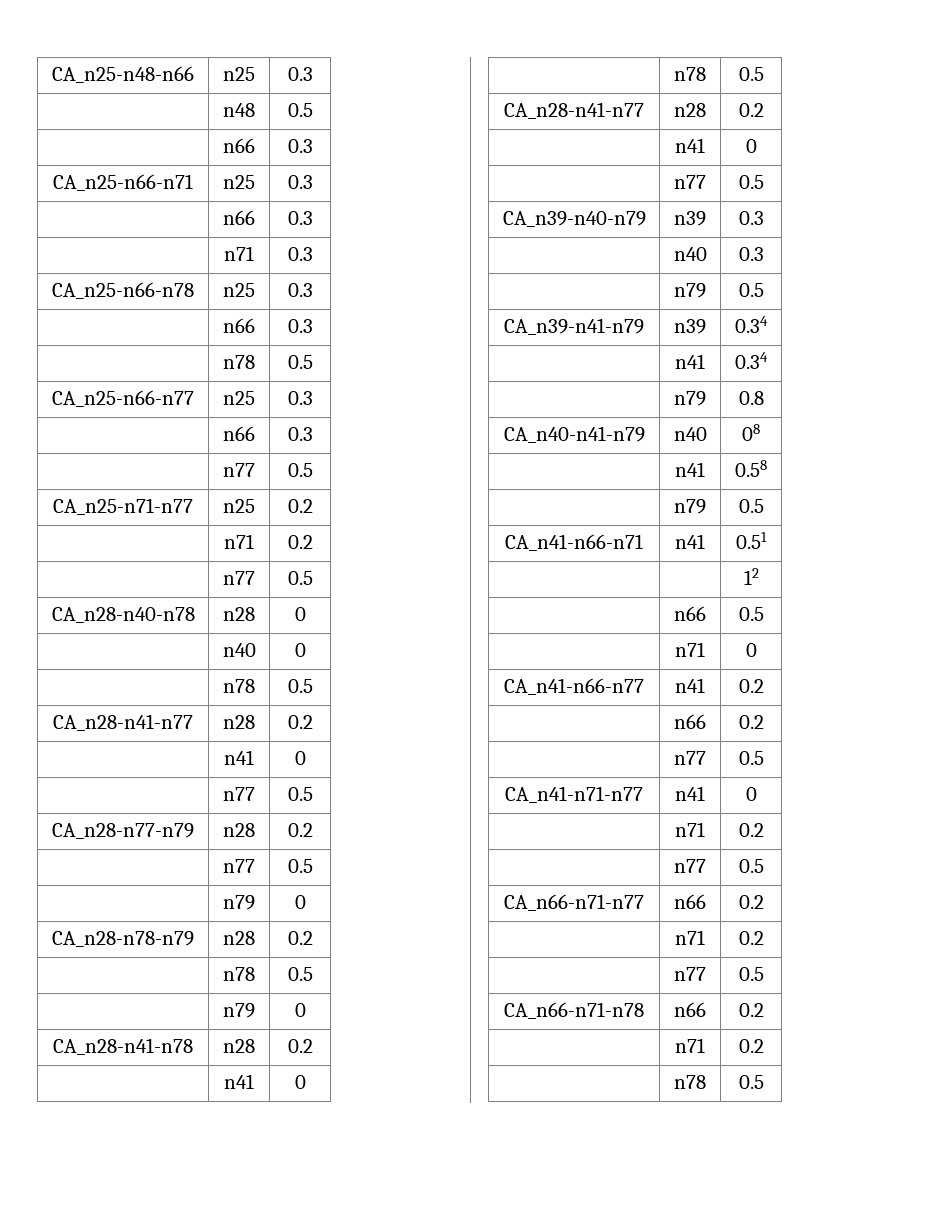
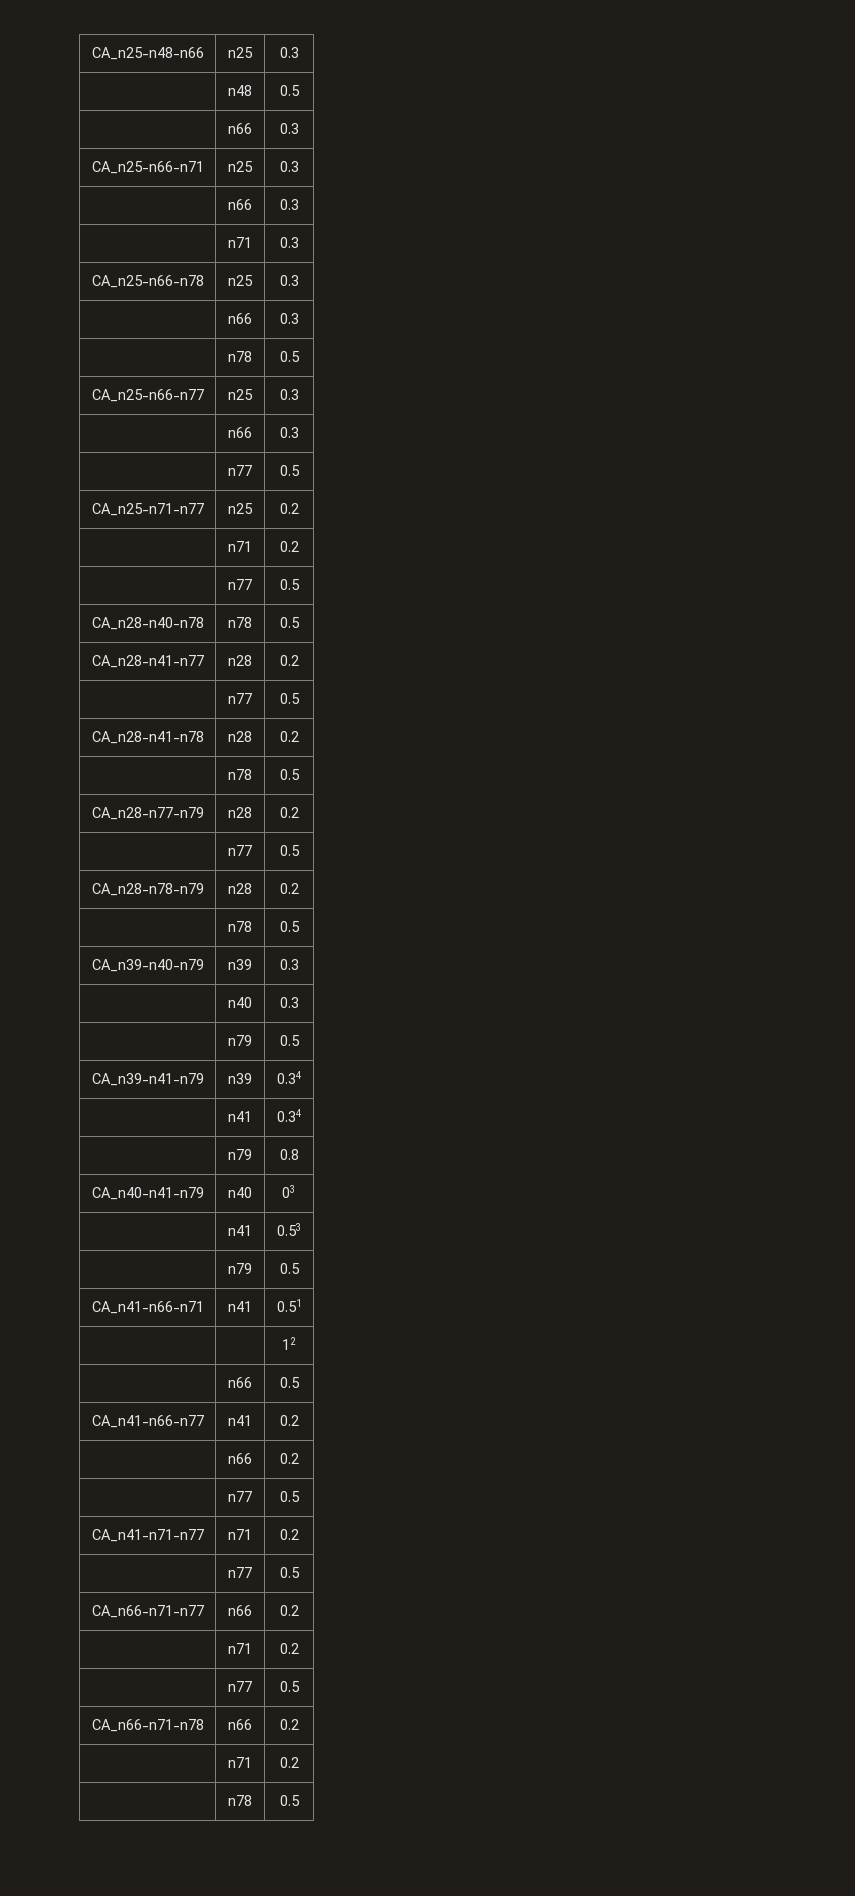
[223,607,255,621] [294,607,306,621] [222,643,256,657] [294,643,306,657] [223,679,255,693] [287,679,313,693] [52,714,193,731] [223,715,255,729] [287,715,313,729] [224,750,254,765] [294,751,306,765] [223,787,255,801] | n28 | 0 // | n40 | 0 // | n78 | 0.5 // CA_n28-n41-n77 | n28 | 0.2 // | n41 | 0 // | n77 -> [228,617,252,628] [279,617,300,628] [91,655,204,668] [228,655,252,666] [279,655,299,666] [228,693,252,704] [279,693,300,704] [91,731,204,744] [228,731,252,742] [279,731,299,742] [228,769,252,780] | n78 | 0.5 // CA_n28-n41-n77 | n28 | 0.2 // | n77 | 0.5 // CA_n28-n41-n78 | n28 | 0.2 // | n78
[223,895,255,910] [294,895,306,909] // | n79 | 0 -> (300, 850) none
[223,1003,255,1018] [294,1003,306,1017] [52,1038,193,1055] [223,1039,255,1053] [287,1039,313,1053] [224,1074,254,1089] [294,1075,306,1089] [674,67,706,81] [738,67,764,81] [504,102,644,119] [674,103,706,117] [738,103,764,117] [675,138,705,153] [745,139,757,153] [674,175,706,189] [738,175,764,189] // | n79 | 0 // CA_n28-n41-n78 | n28 | 0.2 // | n41 | 0 // | n78 | 0.5 // CA_n28-n41-n77 | n28 | 0.2 // | n41 | 0 // | n77 | 0.5 -> (300, 926) none
[742,424,760,441] [675,462,705,477] [735,460,767,477] 08 // | n41 | 0.58 -> [282,1185,296,1198] [228,1225,252,1236] [276,1223,302,1236] 03 // | n41 | 0.53
[675,642,705,657] [745,643,757,657] // | n71 | 0 -> (300, 1382) none
[675,786,705,801] [745,787,757,801] | n41 | 0 // -> (204, 1535) none

